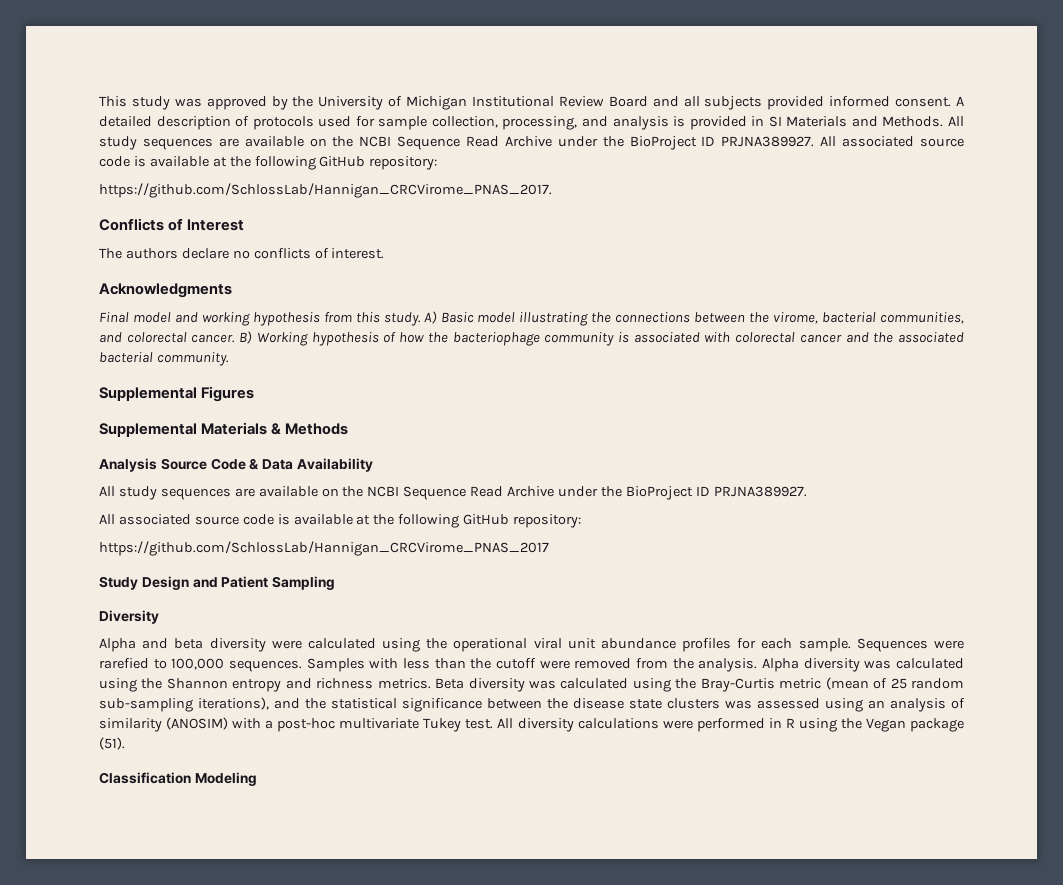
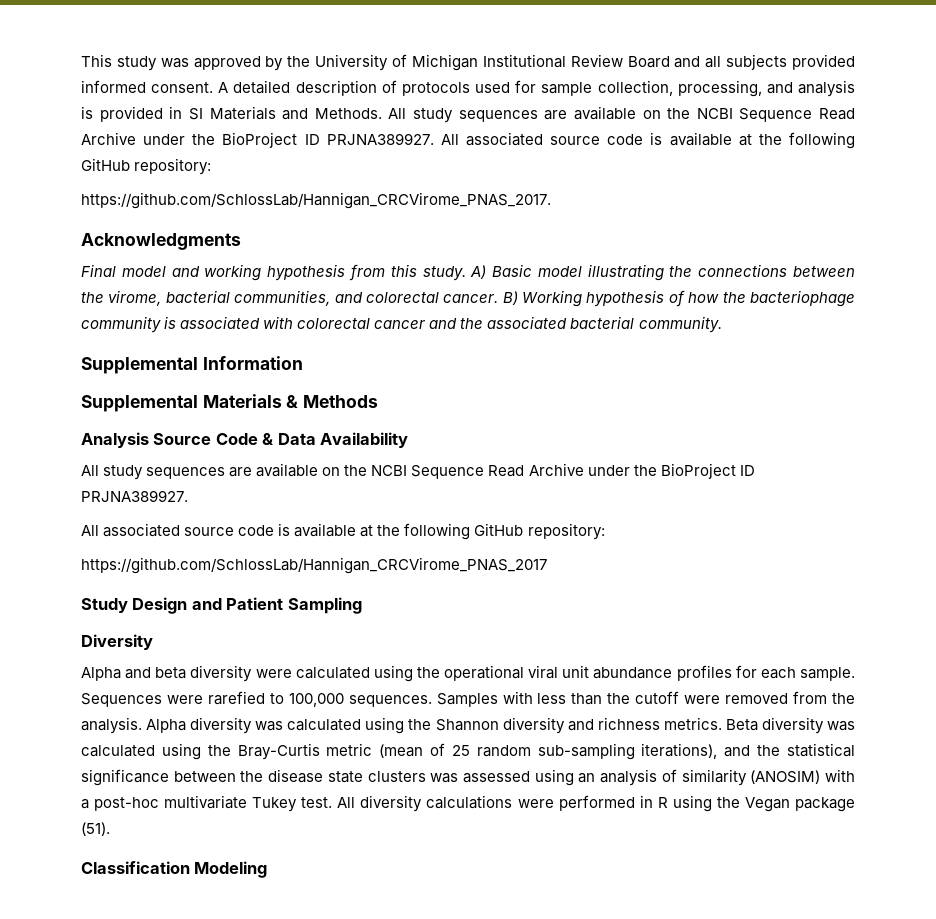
[99,218,245,231] [99,248,385,259] // Conflicts of Interest // The authors declare no conflicts of interest. -> (551, 200) none
[201,386,255,402] Figures -> [202,356,303,370] Information
[232,679,282,692] entropy -> [502,717,565,734] diversity

